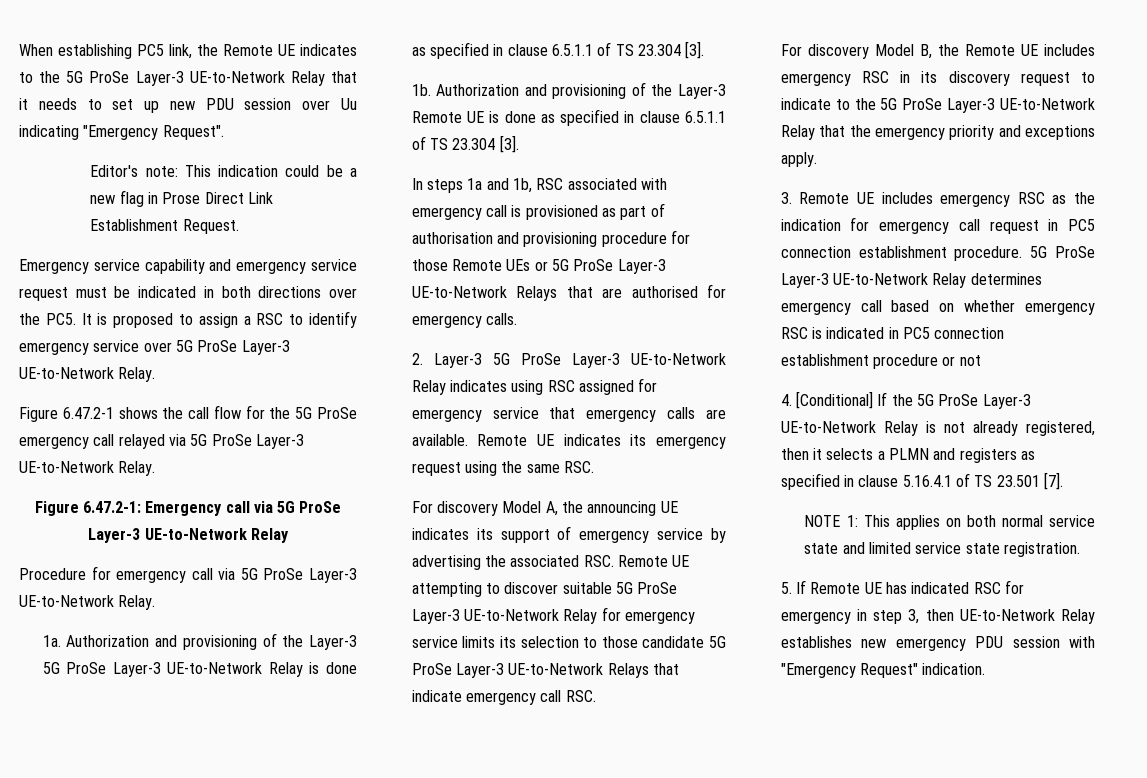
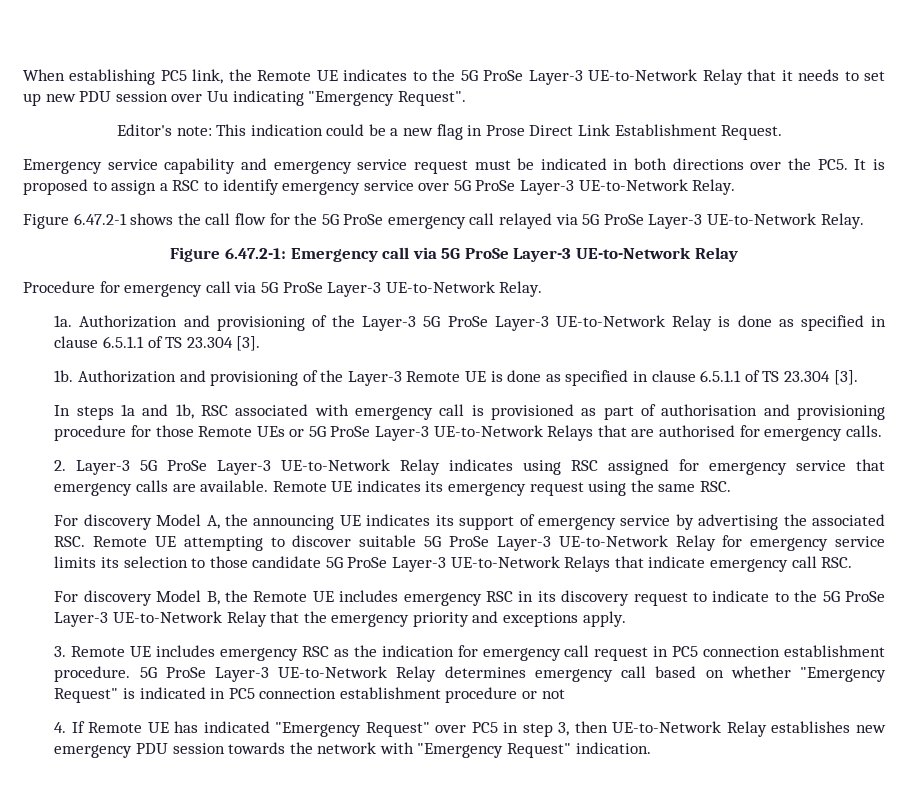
[1025,302,1095,315] [780,327,808,339] emergency RSC -> [799,667,886,682] [54,688,119,703] "Emergency Request"
[796,391,1031,409] [780,421,1095,436] [780,448,1035,463] [780,472,1063,490] [804,515,1095,530] [804,542,1081,557] [780,582,792,594] [Conditional] If the 5G ProSe Layer-3 UE-to-Network Relay is not already registered, then it selects a PLMN and registers as specified in clause 5.16.4.1 of TS 23.501 [7]. // NOTE 1: This applies on both normal service state and limited service state registration. // 5. -> (67, 727) none
[973,580,1024,594] [780,611,851,624] RSC for emergency -> [275,722,498,737] "Emergency Request" over PC5
(1060, 642) none -> [228,742,377,754] towards the network

